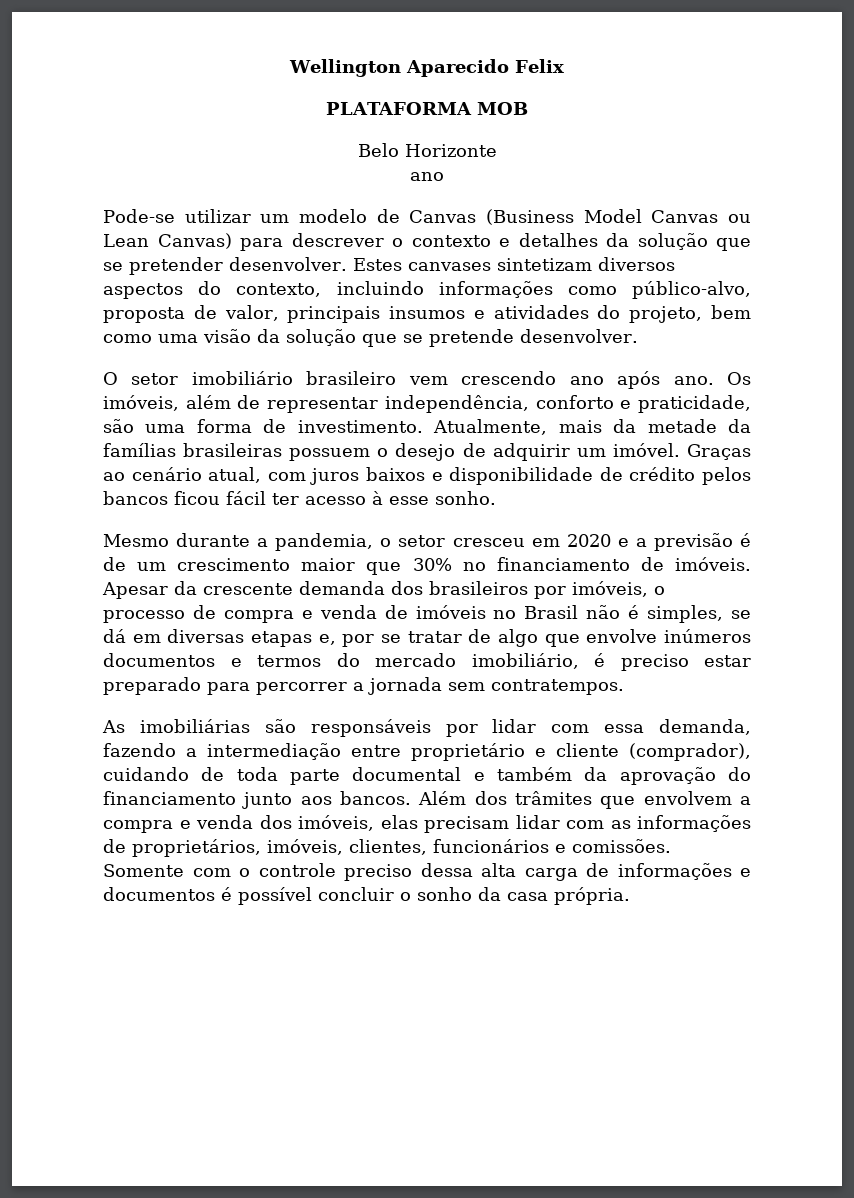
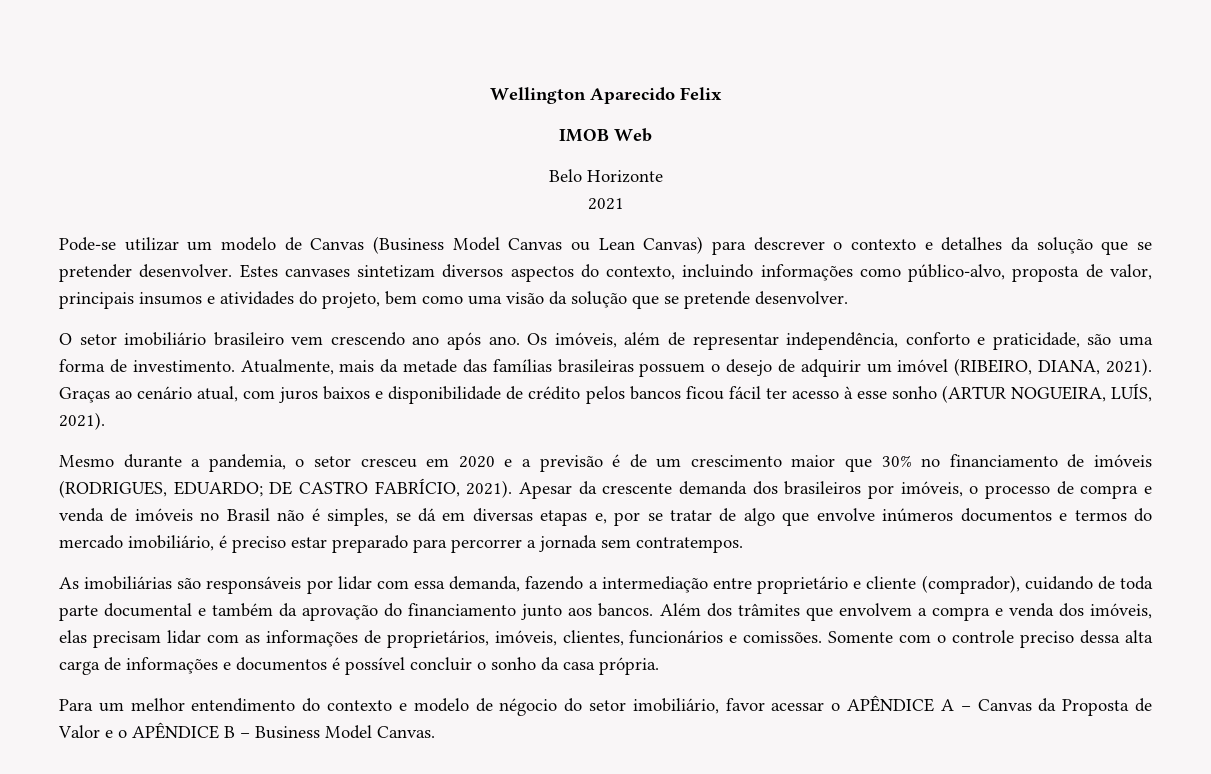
[325,102,529,115] PLATAFORMA MOB -> [559,128,652,142] IMOB Web
[410,172,444,181] ano -> [587,198,624,210] 2021
[728,419,752,433] da -> [462,359,487,373] das
[612,443,680,457] imóvel. -> [897,358,1153,376] imóvel (RIBEIRO, DIANA, 2021).
[435,491,496,505] sonho. -> [891,383,1152,403] [59,412,105,430] sonho (ARTUR NOGUEIRA, LUÍS, 2021).
[674,557,751,571] imóveis. -> [1094,454,1152,467] [59,478,513,498] imóveis (RODRIGUES, EDUARDO; DE CASTRO FABRÍCIO, 2021).
(630, 896) none -> [59,695,1153,716] [58,722,435,739] // Para um melhor entendimento do contexto e modelo de négocio do setor imobiliário, favor acessar o APÊNDICE A – Canvas da Proposta de Valor e o APÊNDICE B – Business Model Canvas.

